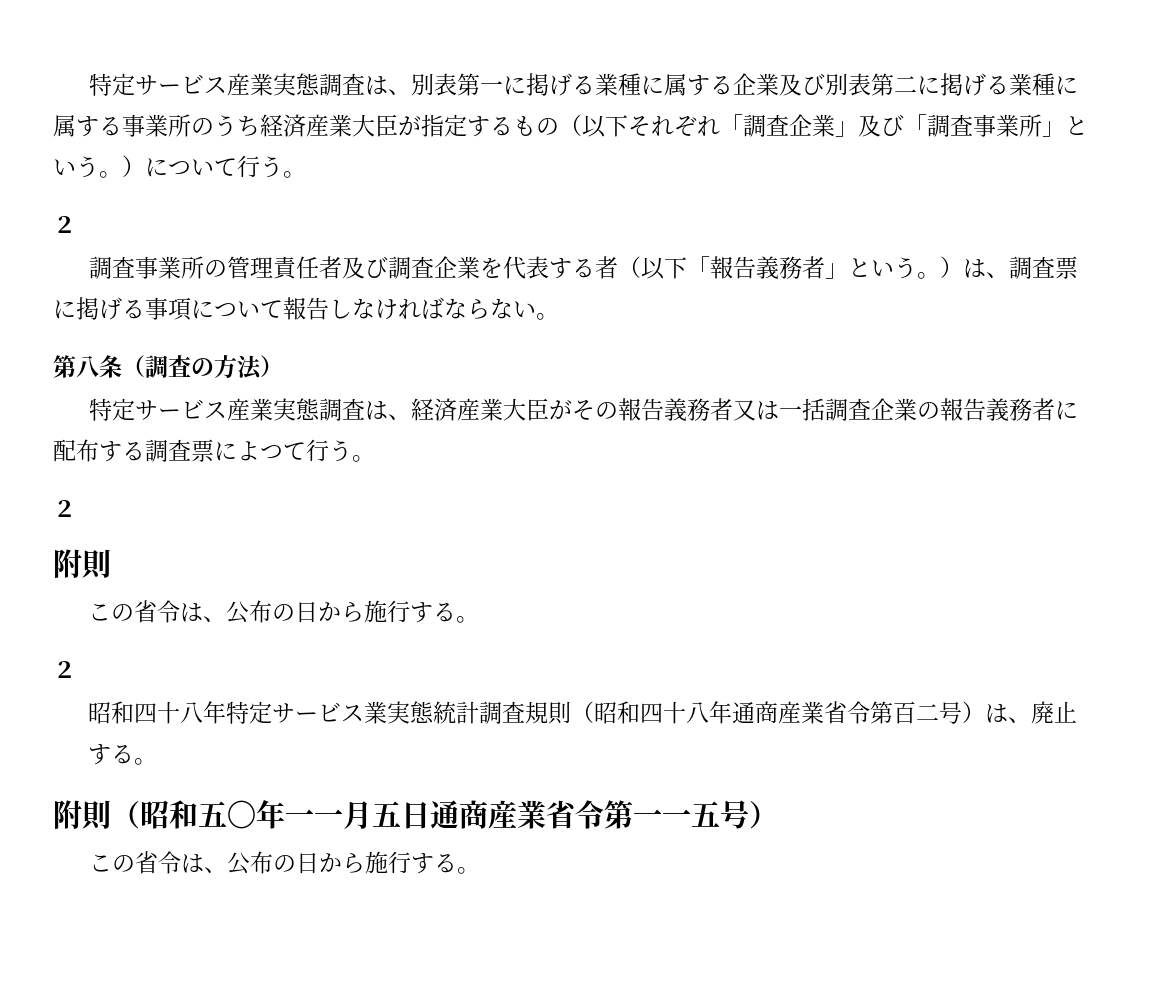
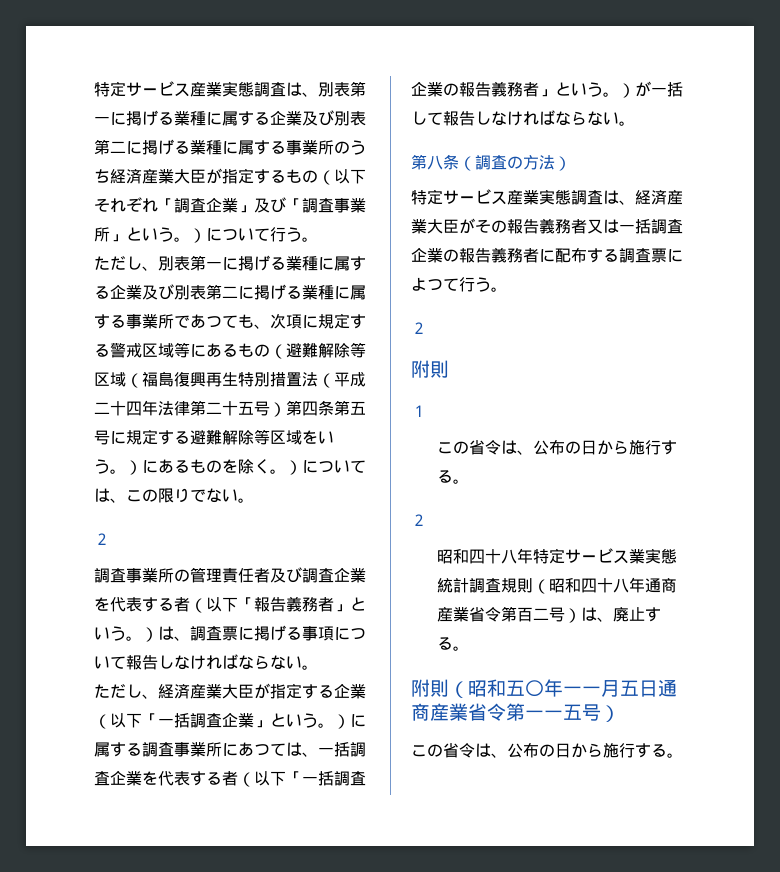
(306, 174) none -> [94,255,366,271] [94,284,366,300] [94,313,366,329] [94,342,366,359] [94,371,366,388] [94,400,366,417] [94,429,334,445] [94,459,366,475] [94,488,254,503] // ただし、別表第一に掲げる業種に属する企業及び別表第二に掲げる業種に属する事業所であつても、次項に規定する警戒区域等にあるもの（避難解除等区域（福島復興再生特別措置法（平成二十四年法律第二十五号）第四条第五号に規定する避難解除等区域をいう。）にあるものを除く。）については、この限りでない。
(559, 316) none -> [94,683,366,699] [94,712,366,729] [94,742,366,757] [94,770,366,787] [411,81,683,98] [411,110,635,126] // ただし、経済産業大臣が指定する企業（以下「一括調査企業」という。）に属する調査事業所にあつては、一括調査企業を代表する者（以下「一括調査企業の報告義務者」という。）が一括して報告しなければならない。
(111, 564) none -> [411,405,427,417] // １

